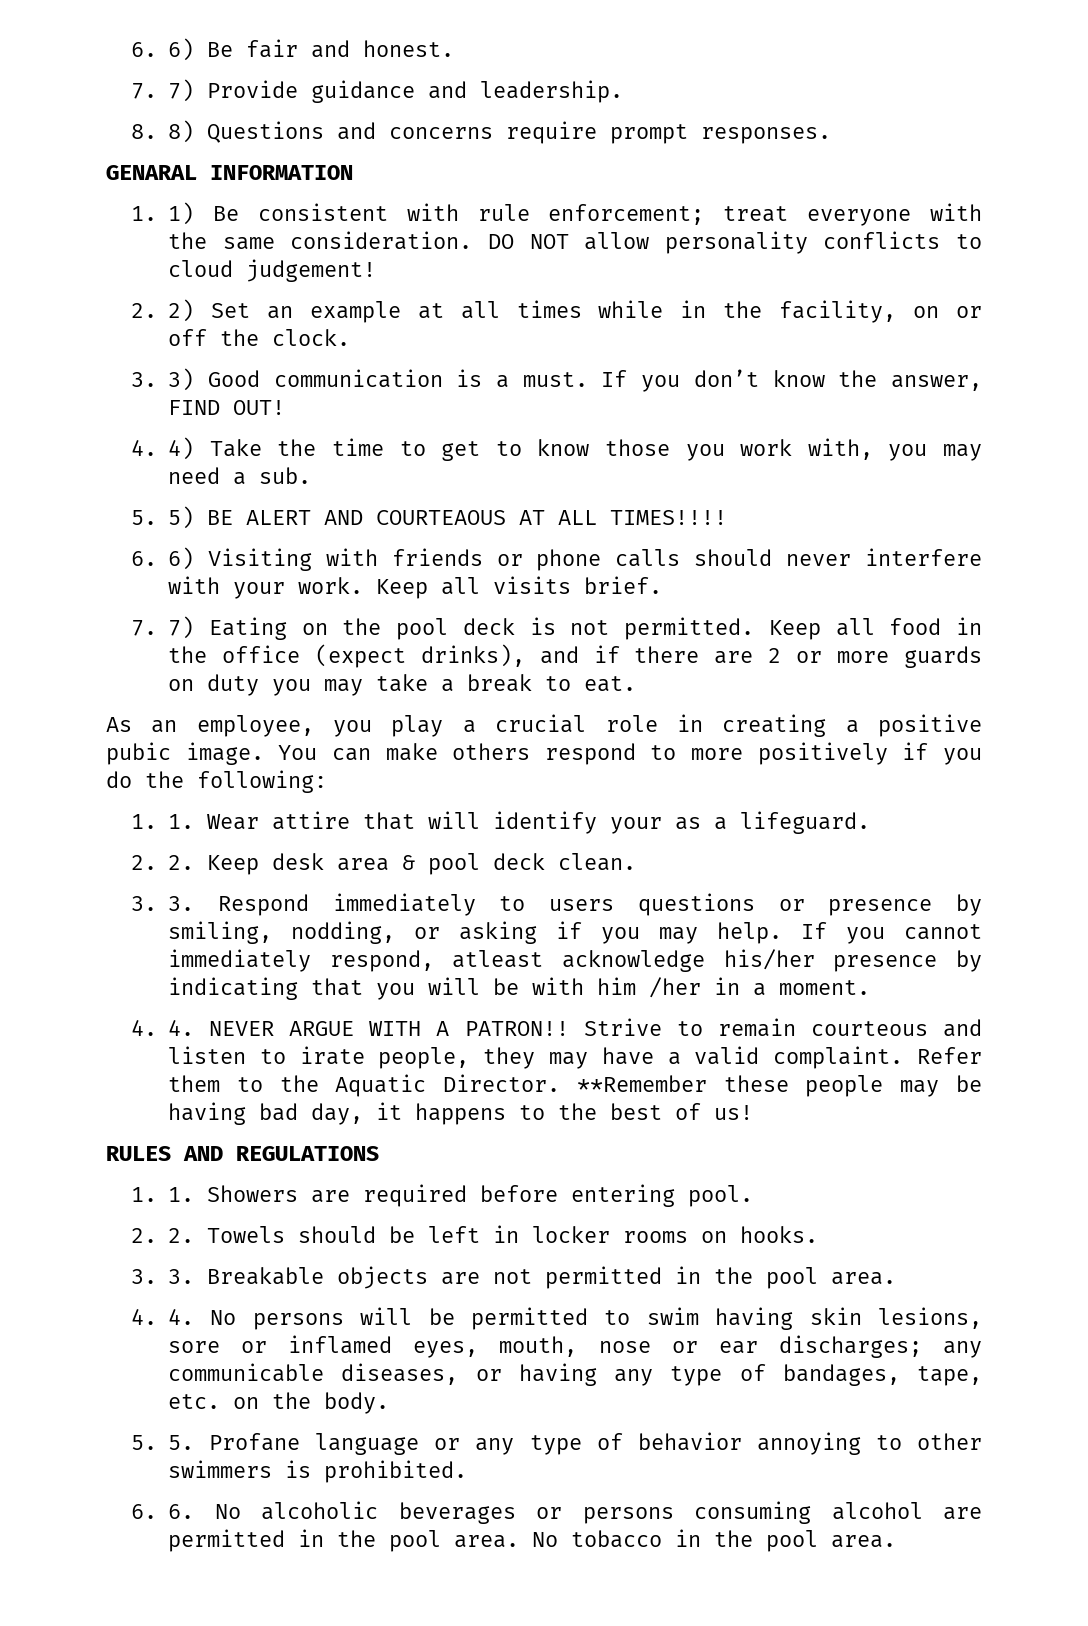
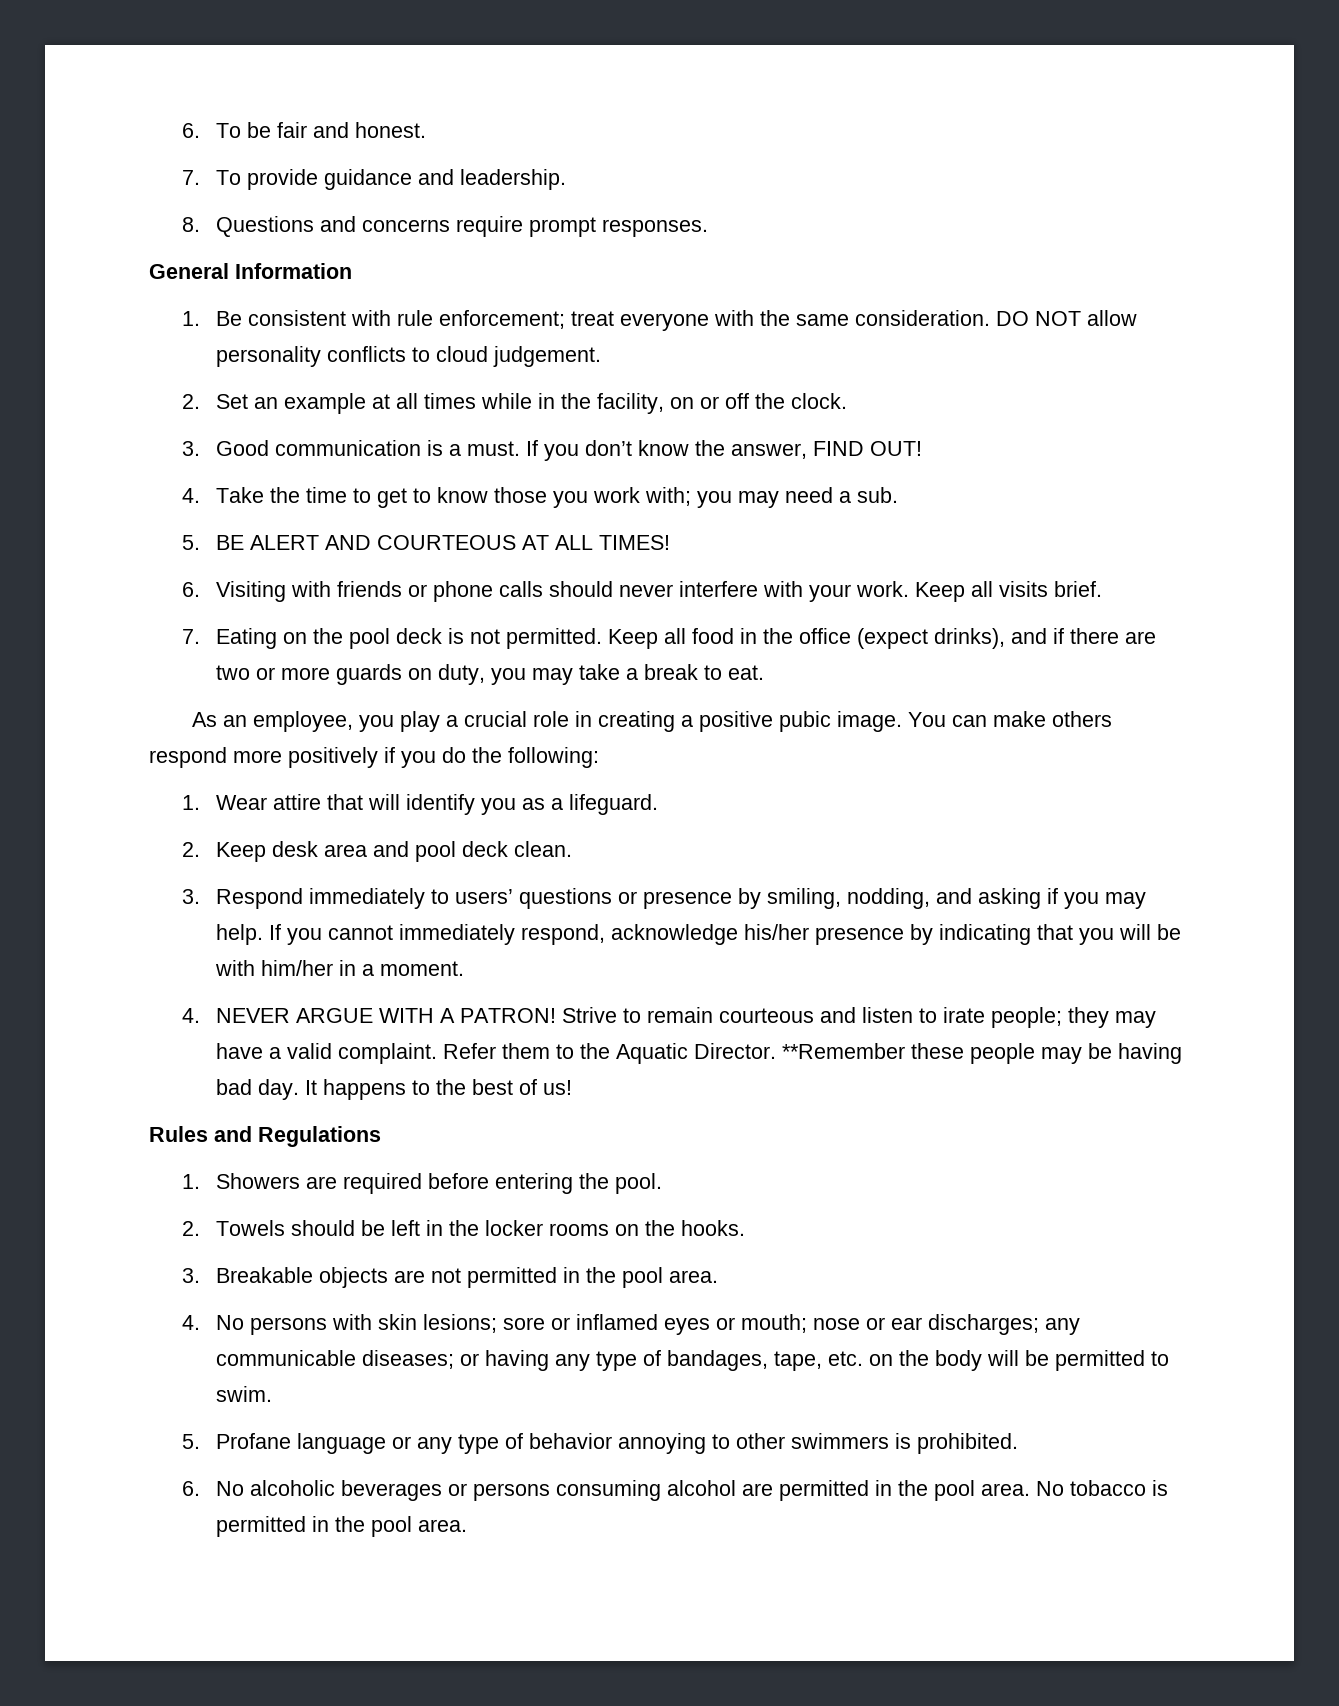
[131,38,234,61] 6. 6) Be -> [182,122,271,138] 6. To be
[168,79,299,102] 7) Provide -> [215,169,318,190] To provide
[168,120,195,143] 8) -> (201, 224) none
[106,165,353,180] [131,202,195,225] GENARAL INFORMATION // 1. 1) -> [149,263,352,279] [182,311,201,326] General Information // 1.
[246,259,377,282] [131,299,195,322] judgement! // 2. 2) -> [492,346,601,367] [182,394,201,409] judgement. // 2.
[168,368,195,391] 3) -> (201, 448) none
[168,437,195,460] 4) -> (201, 495) none
[807,438,873,460] with, -> [644,487,691,506] with;
[168,506,195,529] 5) -> (201, 542) none
[376,510,507,525] COURTEAOUS -> [376,535,516,550] COURTEOUS
[610,510,728,525] [131,547,195,570] TIMES!!!! // 6. 6) -> [598,535,670,550] [182,582,201,597] TIMES! // 6.
[168,616,195,639] 7) -> (201, 636) none
[768,648,782,663] 2 -> [215,665,250,680] two
[207,674,260,696] duty -> [437,664,485,685] duty,
[650,745,677,760] to -> (227, 757) none
[168,814,195,829] 1. -> (201, 802) none
[610,817,663,834] your -> [480,798,516,815] you
[168,855,195,870] 2. -> (201, 849) none
[402,855,416,870] & -> [372,841,409,857] and
[168,896,195,911] 3. -> (201, 896) none
[549,899,615,911] users -> [454,889,513,904] users’
[414,927,441,939] or -> [935,888,972,904] and
[452,950,544,968] atleast -> (605, 934) none
[597,977,702,998] him /her -> [260,960,333,976] him/her
[168,1020,195,1036] 4. -> (201, 1015) none
[464,1021,569,1036] PATRON!! -> [459,1008,556,1023] PATRON!
[378,1047,470,1069] people, -> [990,1007,1062,1028] people;
[311,1102,403,1125] day, it -> [257,1079,317,1100] day. It
[106,1146,379,1161] [131,1187,195,1202] RULES AND REGULATIONS // 1. 1. -> [149,1126,381,1147] [182,1174,201,1189] Rules and Regulations // 1.
(676, 1195) none -> [578,1173,609,1189] the
[168,1228,195,1243] 2. -> (201, 1228) none
(520, 1234) none -> [448,1220,479,1236] the
(728, 1237) none -> [644,1220,675,1236] the
[168,1269,195,1284] 3. -> (201, 1275) none
[168,1309,195,1325] 4. -> (201, 1322) none
[360,1307,983,1330] [168,1335,578,1358] will be permitted to swim having skin lesions, sore or inflamed eyes, mouth, -> [331,1314,807,1335] with skin lesions; sore or inflamed eyes or mouth;
[341,1363,459,1385] diseases, -> [361,1350,454,1369] diseases;
[324,1392,390,1414] [131,1435,195,1450] body. // 5. 5. -> [934,1350,1169,1371] [215,1386,272,1402] [182,1434,201,1449] body will be permitted to swim. // 5.
[168,1504,195,1519] 6. -> (201, 1488) none
(663, 1539) none -> [1151,1480,1168,1496] [215,1516,306,1537] is permitted

